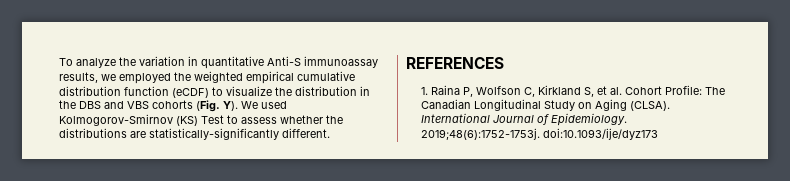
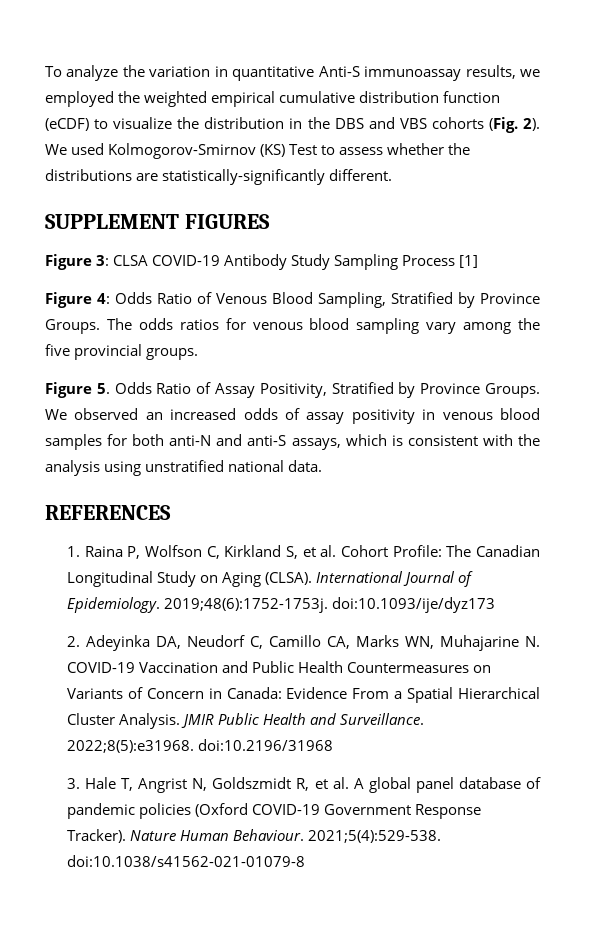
[223,101,238,111] Y). -> [522,118,540,131] 2).
(330, 133) none -> [45,214,270,229] [45,254,479,270] [45,292,540,308] [45,318,540,334] [45,344,199,360] [45,382,540,398] [45,408,540,424] [45,434,541,450] [45,460,323,476] // SUPPLEMENT FIGURES // Figure 3: CLSA COVID-19 Antibody Study Sampling Process [1] // Figure 4: Odds Ratio of Venous Blood Sampling, Stratified by Province Groups. The odds ratios for venous blood sampling vary among the five provincial groups. // Figure 5. Odds Ratio of Assay Positivity, Stratified by Province Groups. We observed an increased odds of assay positivity in venous blood samples for both anti-N and anti-S assays, which is consistent with the analysis using unstratified national data.
(658, 134) none -> [67,635,541,651] [67,661,492,673] [67,687,541,703] [67,713,425,729] [67,739,334,753] [67,777,541,793] [67,803,482,819] [67,829,442,843] [67,855,306,867] // 2. Adeyinka DA, Neudorf C, Camillo CA, Marks WN, Muhajarine N. COVID-19 Vaccination and Public Health Countermeasures on Variants of Concern in Canada: Evidence From a Spatial Hierarchical Cluster Analysis. JMIR Public Health and Surveillance. 2022;8(5):e31968. doi:10.2196/31968 // 3. Hale T, Angrist N, Goldszmidt R, et al. A global panel database of pandemic policies (Oxford COVID-19 Government Response Tracker). Nature Human Behaviour. 2021;5(4):529-538. doi:10.1038/s41562-021-01079-8

